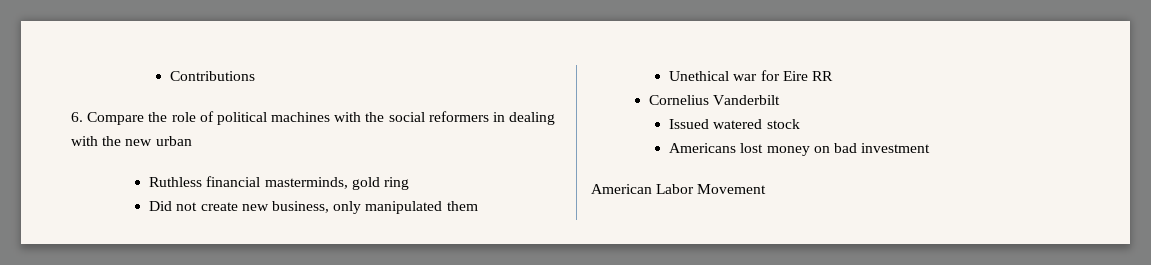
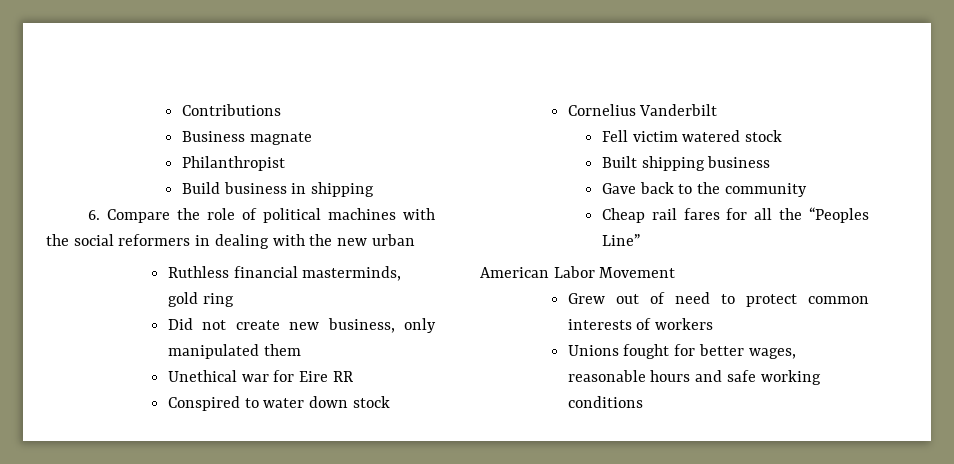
(255, 76) none -> [181,131,312,145] [181,156,285,171] [181,182,375,197] // Business magnate // Philanthropist // Build business in shipping
(834, 76) none -> [167,396,390,411] // Conspired to water down stock
[669,119,710,129] Issued -> [601,130,678,142] Fell victim
[669,143,931,156] [591,184,767,194] Americans lost money on bad investment // American Labor Movement -> [601,156,771,171] [601,182,807,197] [601,207,869,223] [601,234,640,246] [480,266,676,278] [567,292,869,307] [567,318,714,330] [567,344,796,359] [567,370,821,385] [567,396,643,408] Built shipping business // Gave back to the community // Cheap rail fares for all the “Peoples Line” // American Labor Movement // Grew out of need to protect common interests of workers // Unions fought for better wages, reasonable hours and safe working conditions

